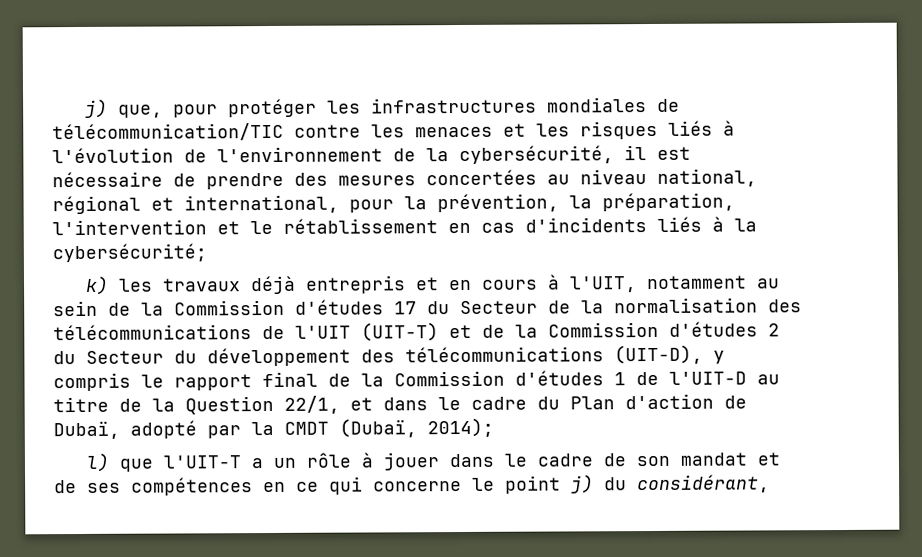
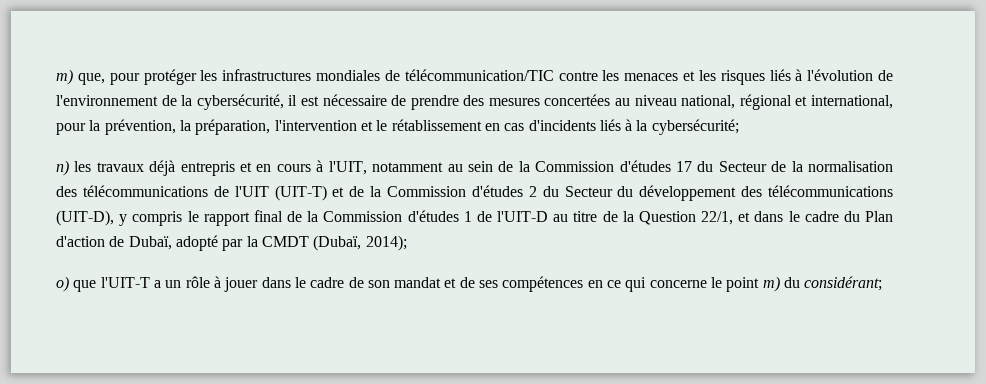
[84,98,108,118] j) -> [56,69,73,85] m)
[84,275,109,295] k) -> [56,160,69,176] n)
[85,452,110,472] l) -> [56,276,69,292] o)
[571,474,770,494] j) du considérant, -> [762,276,883,292] m) du considérant;

